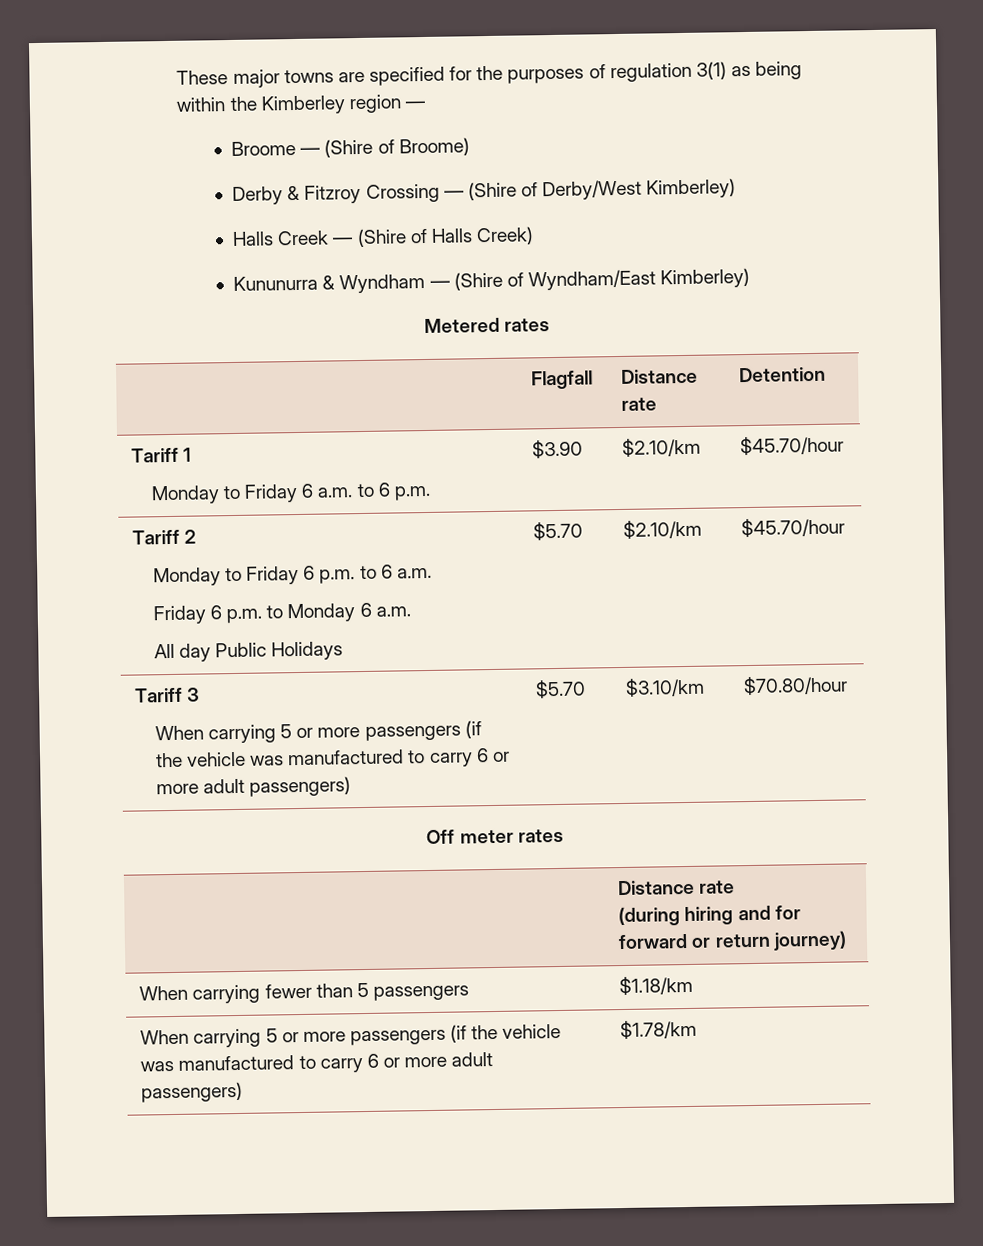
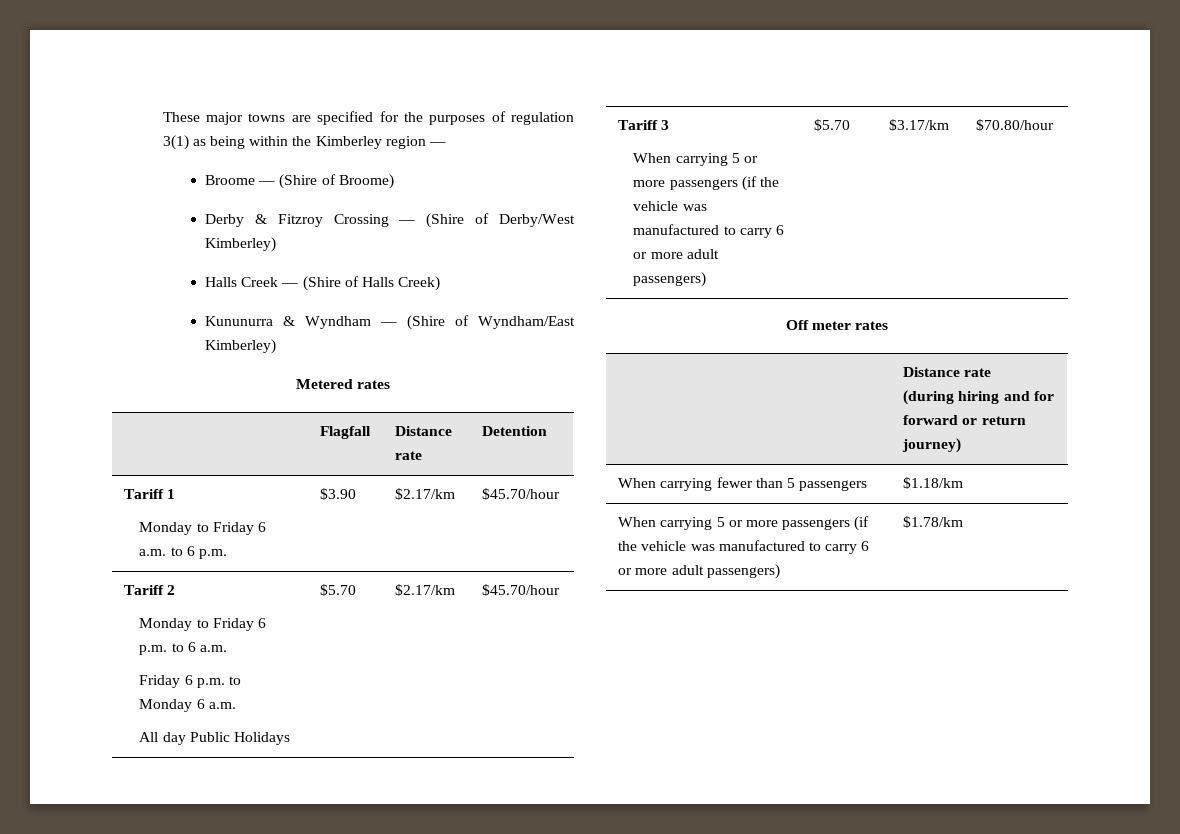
[622,437,702,457] $2.10/km -> [395,488,456,500] $2.17/km
[623,519,703,539] $2.10/km -> [395,584,456,596] $2.17/km
[625,677,706,697] $3.10/km -> [889,119,950,131] $3.17/km

